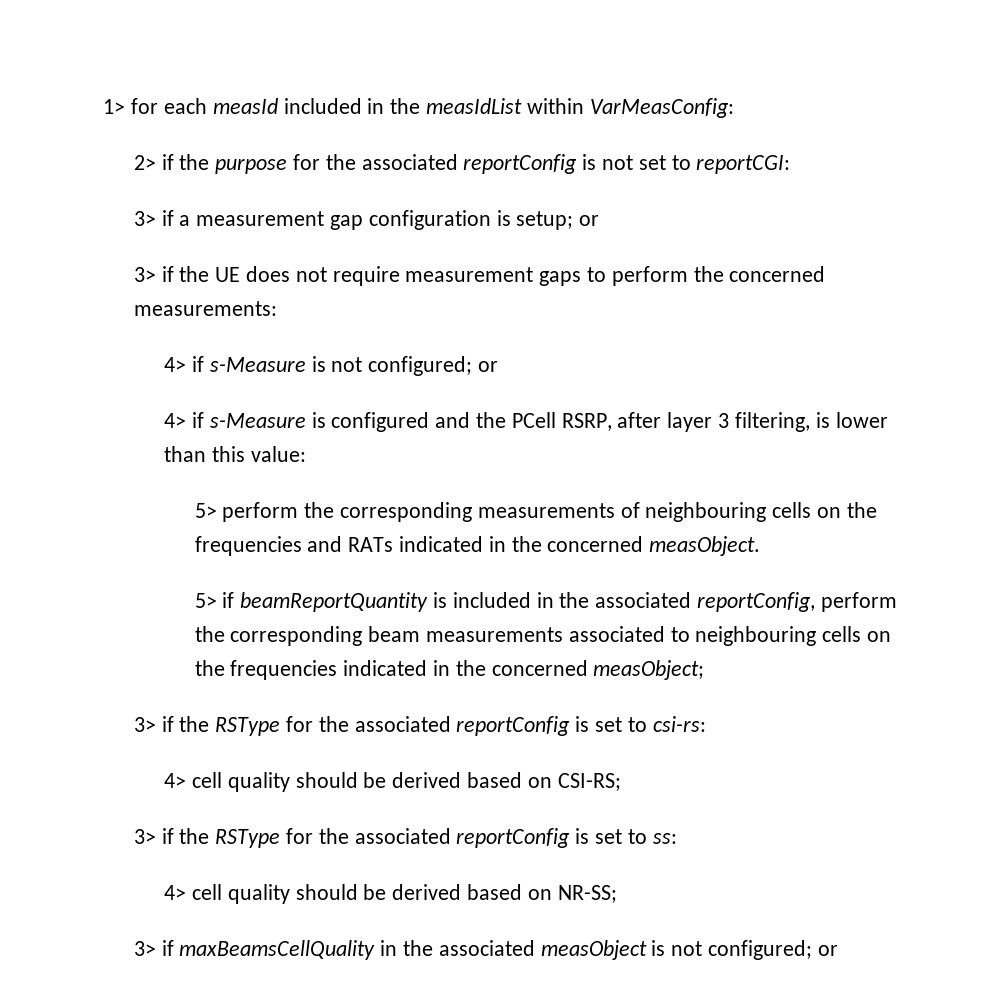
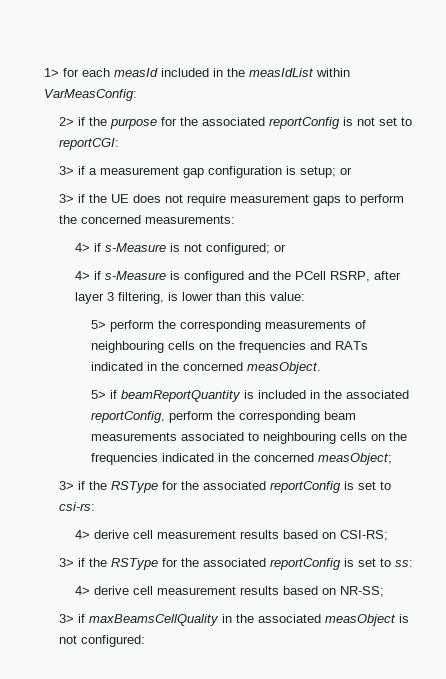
[192,772,462,792] cell quality should be derived -> [94,530,280,539] derive cell measurement results
[192,884,462,904] cell quality should be derived -> [94,586,280,595] derive cell measurement results
[708,940,838,960] configured; or -> [81,635,146,647] configured:

